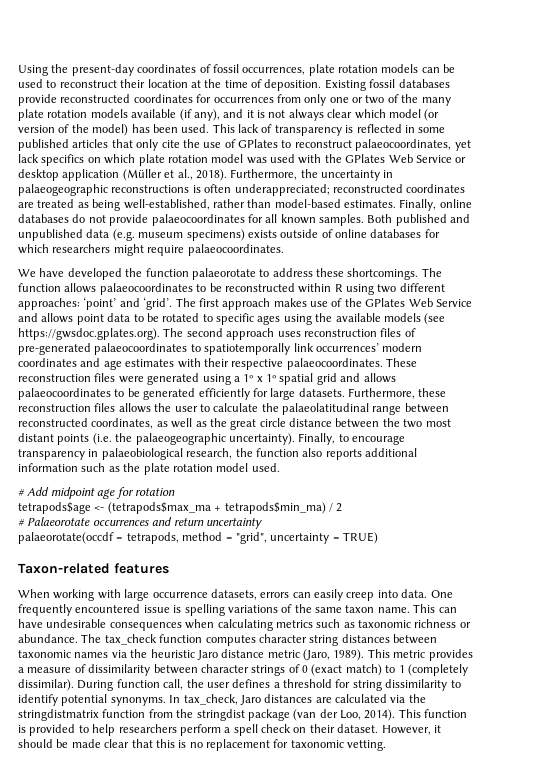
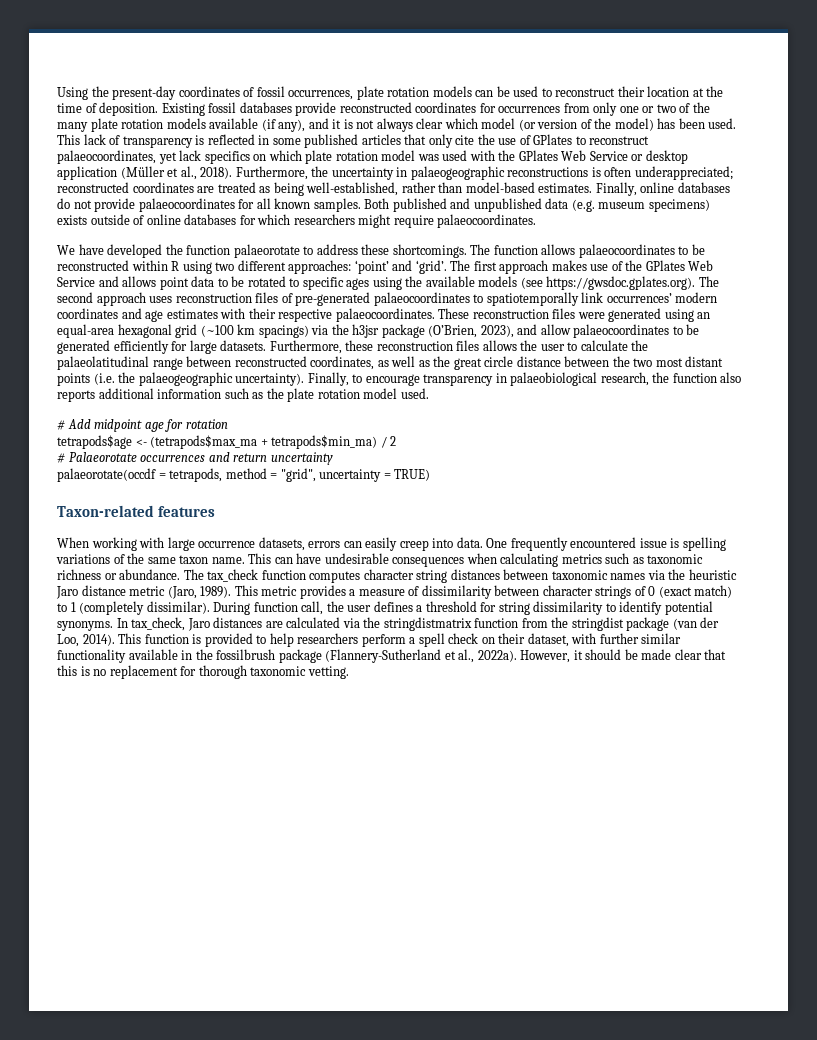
[233,373,396,385] a 1º x 1º spatial grid and allows -> [697,312,711,319] [57,324,571,338] an equal-area hexagonal grid (~100 km spacings) via the h3jsr package (O’Brien, 2023), and allow
[337,724,379,733] dataset. -> [527,633,682,647] [57,649,517,663] dataset, with further similar functionality available in the fossilbrush package (Flannery-Sutherland et al., 2022a).
(289, 743) none -> [198,665,247,679] thorough

